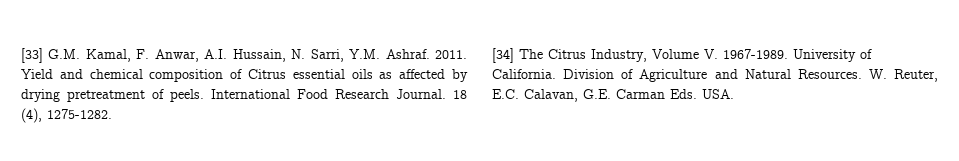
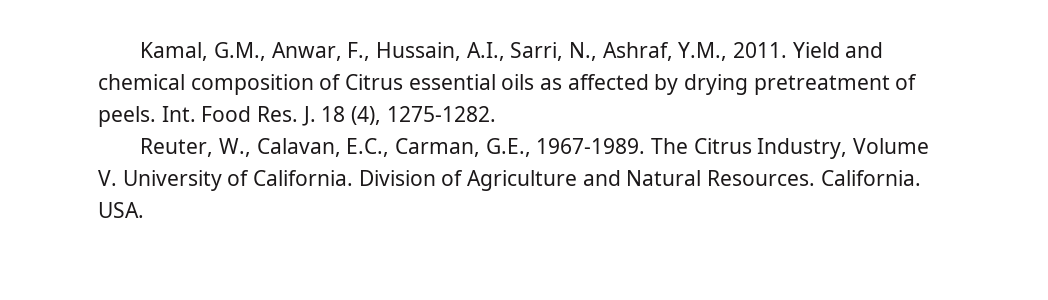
[21,48,430,63] [33] G.M. Kamal, F. Anwar, A.I. Hussain, N. Sarri, Y.M. Ashraf. -> [140,42,728,61] Kamal, G.M., Anwar, F., Hussain, A.I., Sarri, N., Ashraf, Y.M.,
[211,89,446,99] International Food Research Journal. -> [161,106,316,126] Int. Food Res. J.
[492,48,514,63] [34] -> [140,138,646,157] Reuter, W., Calavan, E.C., Carman, G.E., 1967-1989.
[723,49,788,59] 1967-1989. -> (117, 178) none
[868,69,938,82] [492,89,697,102] W. Reuter, E.C. Calavan, G.E. Carman Eds. -> [820,170,921,186] California.

